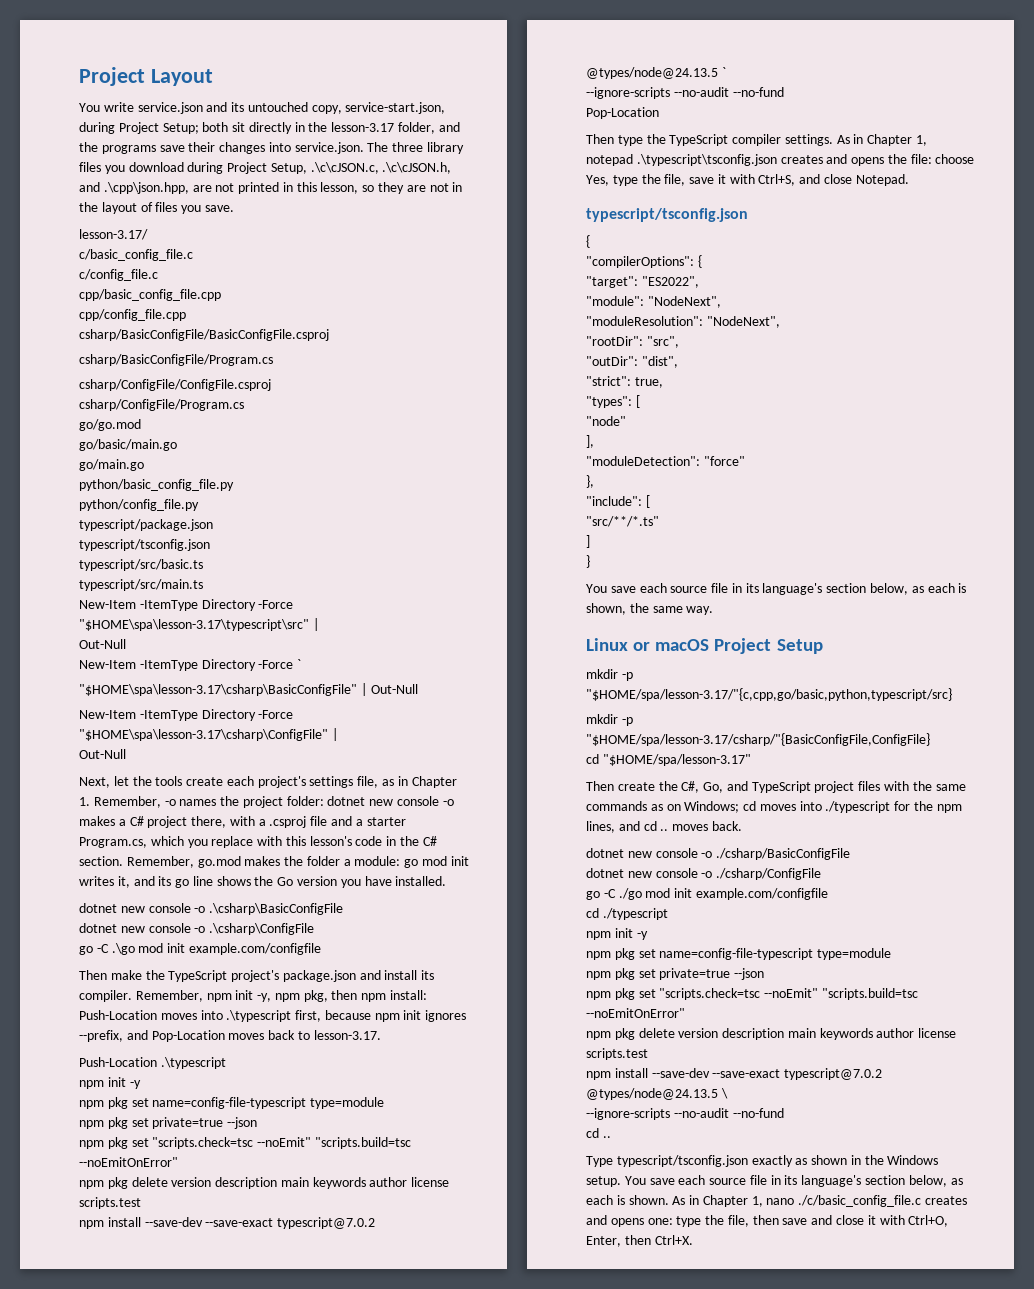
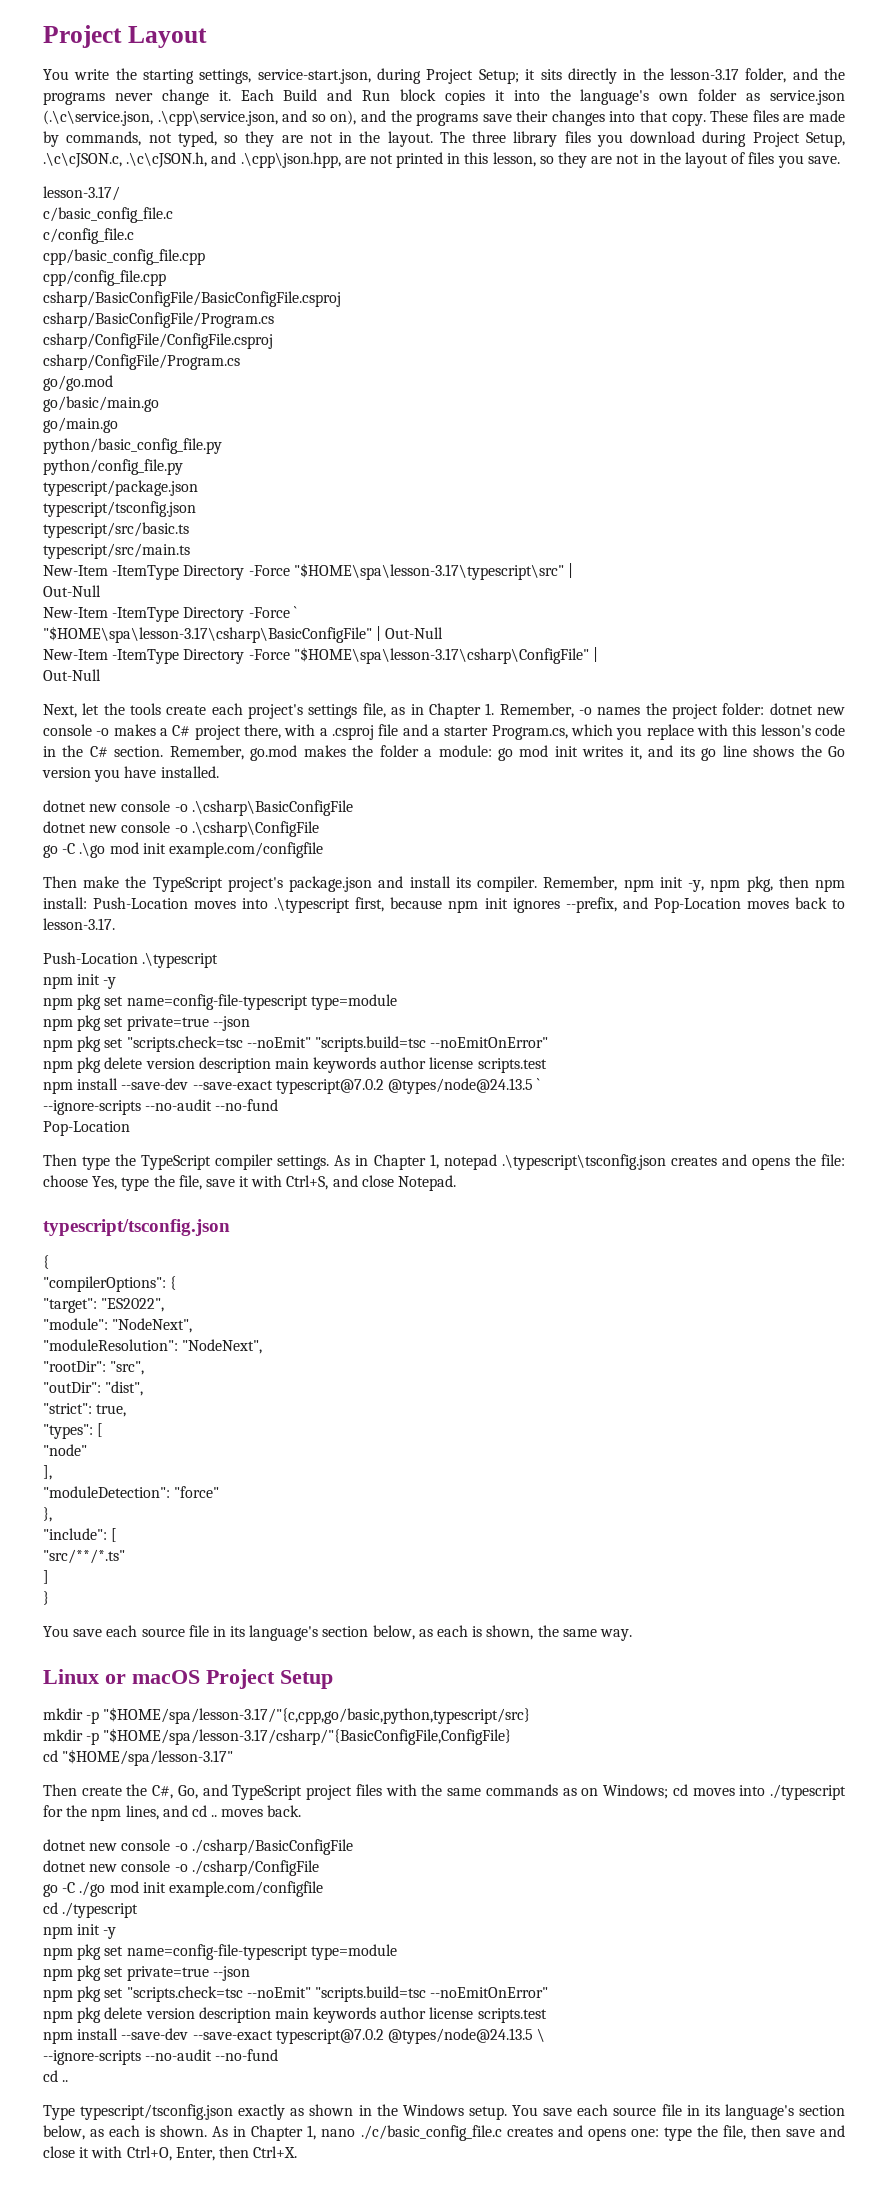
[137,102,342,114] service.json and its untouched copy, -> [115,68,252,84] the starting settings,
[202,122,246,132] both sit -> [525,69,562,80] it sits
[159,142,364,154] save their changes into service.json. -> [114,89,845,105] [43,110,846,126] [43,131,433,147] never change it. Each Build and Run block copies it into the language's own folder as service.json (.\c\service.json, .\cpp\service.json, and so on), and the programs save their changes into that copy. These files are made by commands, not typed, so they are not in the layout.

